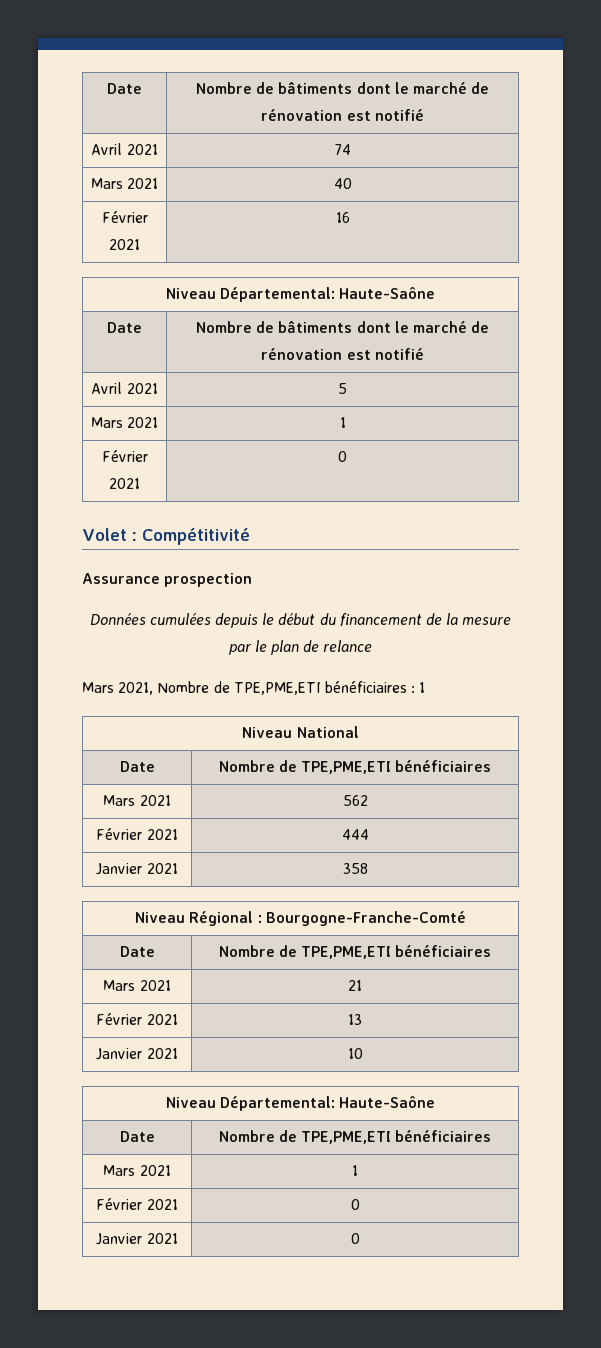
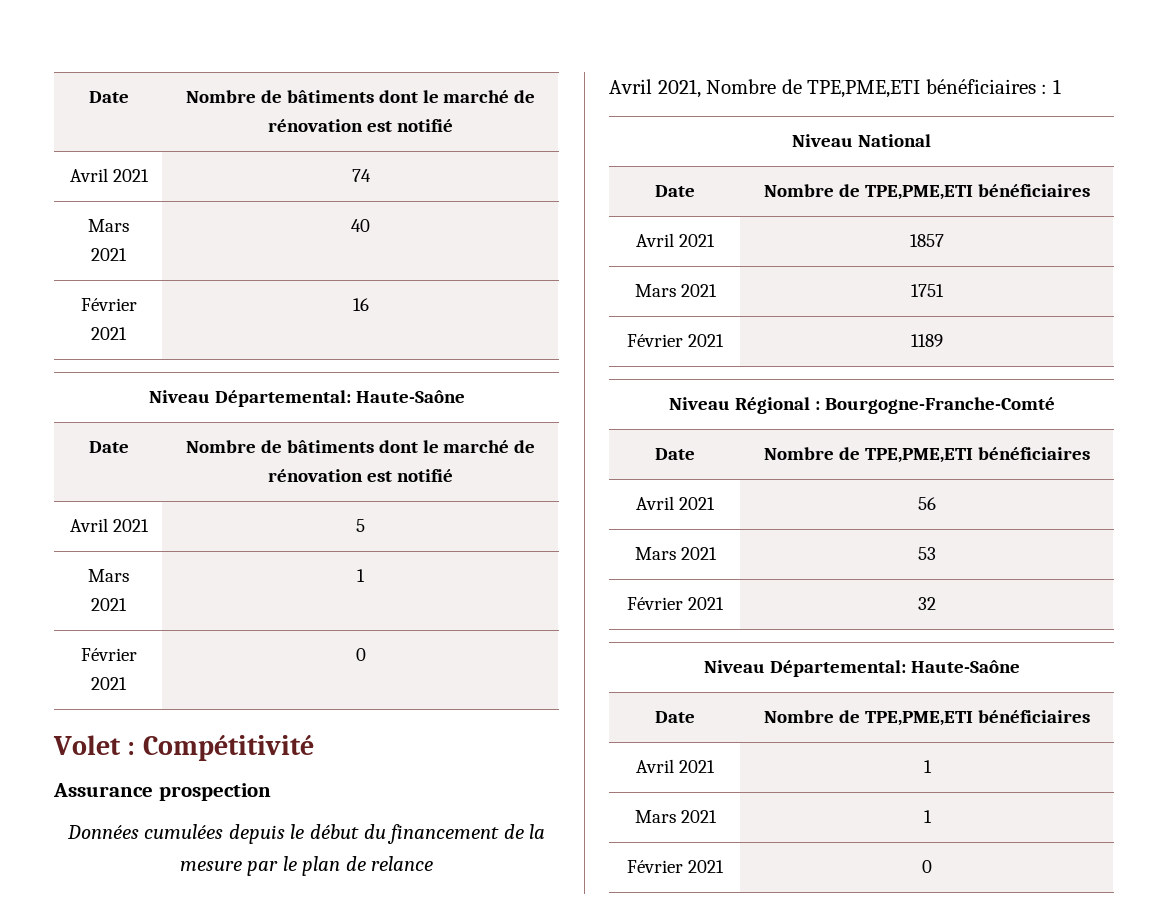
[82,682,114,693] Mars -> [609,79,652,94] Avril
[103,795,171,806] [342,795,368,806] [96,828,178,840] [341,829,369,840] [96,863,178,875] [342,863,368,874] // Mars 2021 | 562 // Février 2021 | 444 // Janvier 2021 | 358 -> [636,233,715,247] [910,234,944,247] [634,284,717,297] [911,284,944,297] [627,334,724,347] [911,334,943,347] // Avril 2021 | 1857 // Mars 2021 | 1751 // Février 2021 | 1189
[103,980,171,991] [347,980,362,991] [96,1013,178,1025] [347,1014,362,1025] [96,1048,178,1060] [347,1048,363,1059] // Mars 2021 | 21 // Février 2021 | 13 // Janvier 2021 | 10 -> [636,496,715,510] [918,497,936,510] [634,547,717,560] [918,547,936,560] [627,597,724,610] [918,597,936,610] // Avril 2021 | 56 // Mars 2021 | 53 // Février 2021 | 32
[103,1165,171,1176] [351,1165,358,1176] [96,1198,178,1210] [350,1199,360,1210] [96,1233,178,1245] [350,1233,360,1244] // Mars 2021 | 1 // Février 2021 | 0 // Janvier 2021 | 0 -> [636,759,715,773] [923,760,932,773] [634,810,717,823] [923,810,932,823] [627,860,724,873] [922,860,932,873] // Avril 2021 | 1 // Mars 2021 | 1 // Février 2021 | 0

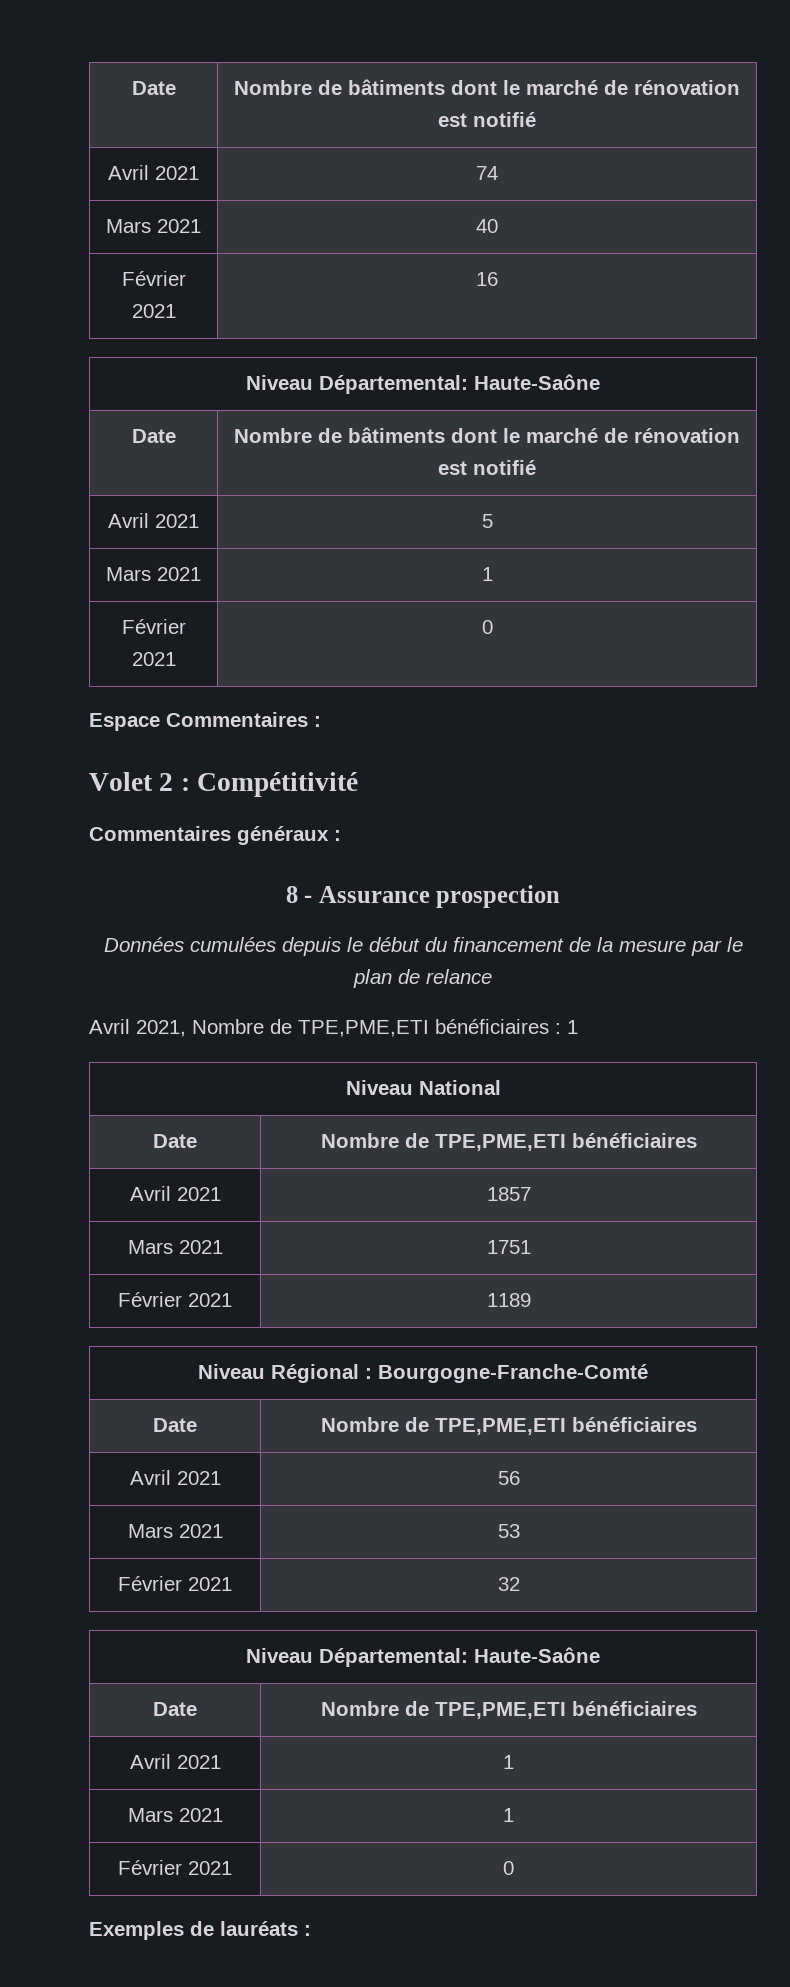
(366, 654) none -> [89,712,321,731] // Espace Commentaires :
(121, 745) none -> [159,773,174,791] 2
(314, 748) none -> [89,826,341,845] [285,886,313,903] Commentaires généraux : // 8 -
(932, 866) none -> [89,1921,311,1940] // Exemples de lauréats :

